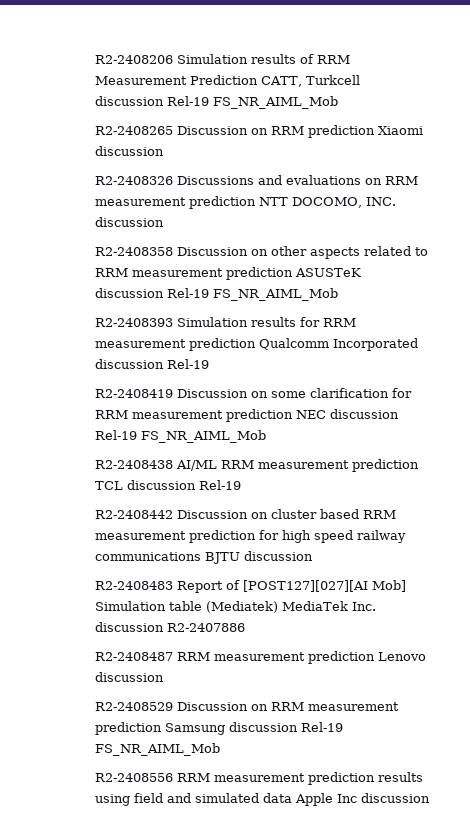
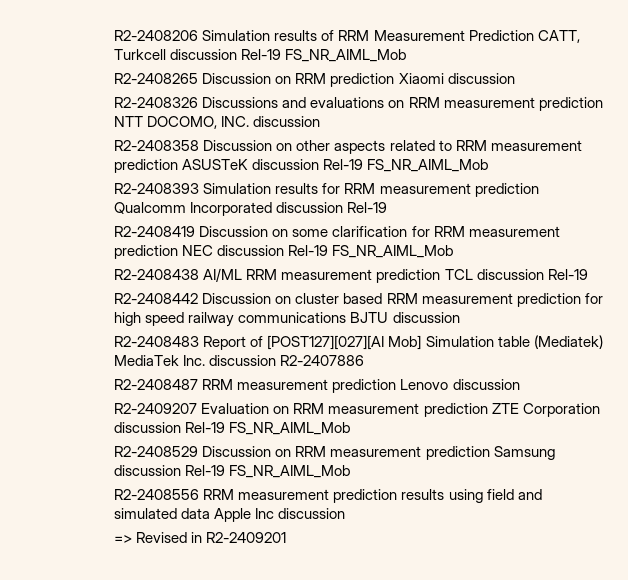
(165, 677) none -> [114,403,600,417] [114,422,351,435] // R2-2409207 Evaluation on RRM measurement prediction ZTE Corporation discussion Rel-19 FS_NR_AIML_Mob
(431, 798) none -> [114,532,287,543] // => Revised in R2-2409201

